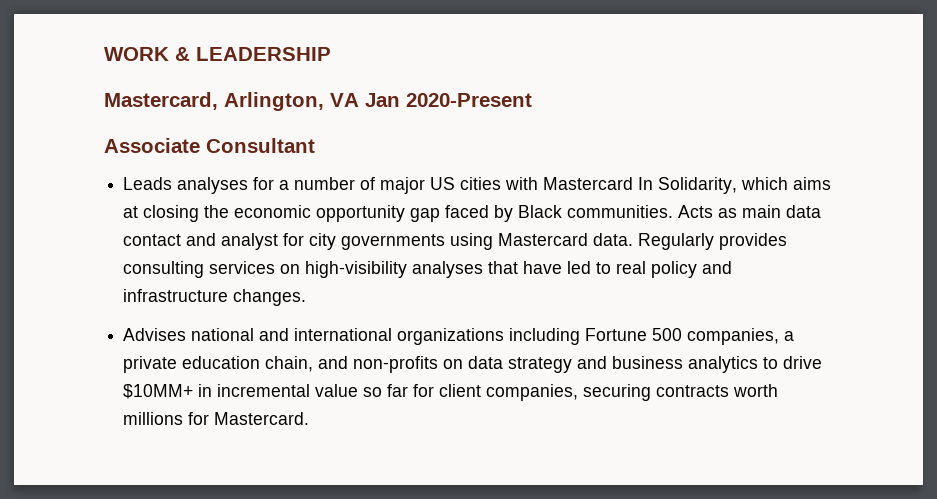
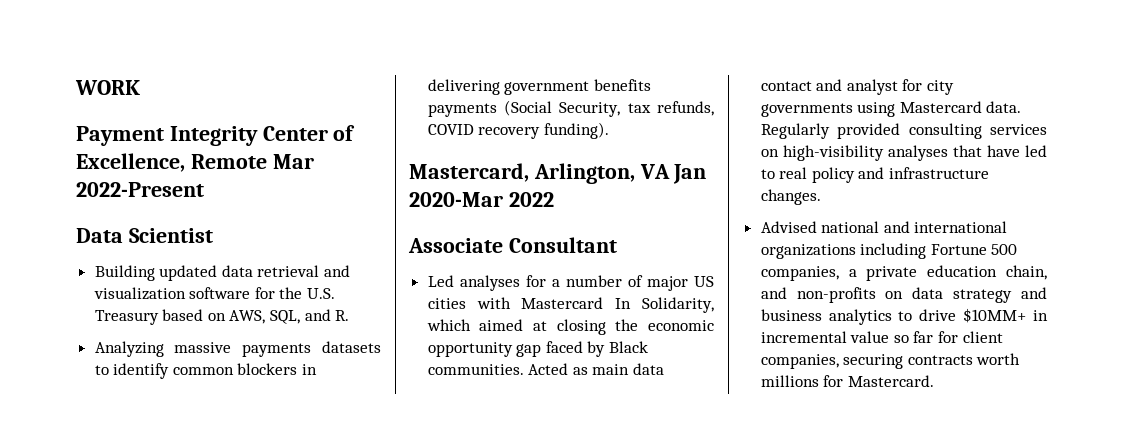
[175,47,331,61] & LEADERSHIP -> [76,125,356,146] [76,153,314,172] [76,182,204,197] [76,228,213,243] [94,265,351,281] [93,287,336,300] [94,309,350,325] [94,341,382,357] [94,363,318,379] [427,79,651,95] [427,100,714,117] [427,122,609,139] // Payment Integrity Center of Excellence, Remote Mar 2022-Present // Data Scientist // Building updated data retrieval and visualization software for the U.S. Treasury based on AWS, SQL, and R. // Analyzing massive payments datasets to identify common blockers in delivering government benefits payments (Social Security, tax refunds, COVID recovery funding).
[406,93,532,107] 2020-Present -> [409,192,554,207] 2020-Mar 2022
[123,177,173,190] Leads -> [427,275,454,287] Led
[793,177,832,190] aims -> [479,319,524,331] aimed
[678,205,714,218] Acts -> [528,363,569,375] Acted
[719,233,788,250] provides -> [837,123,901,139] provided
[123,328,187,341] Advises -> [760,221,817,233] Advised

